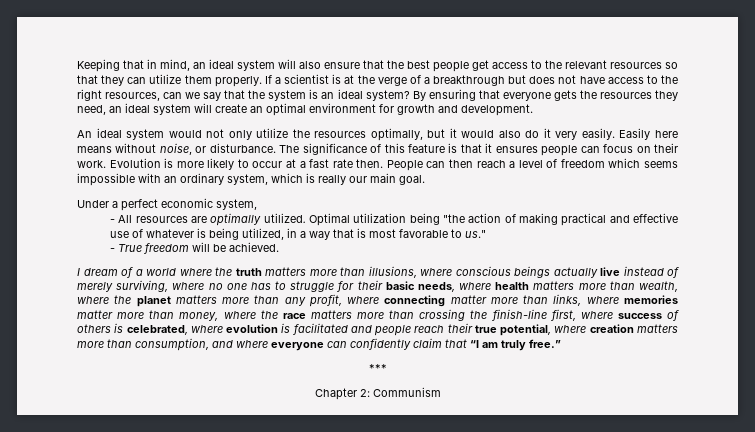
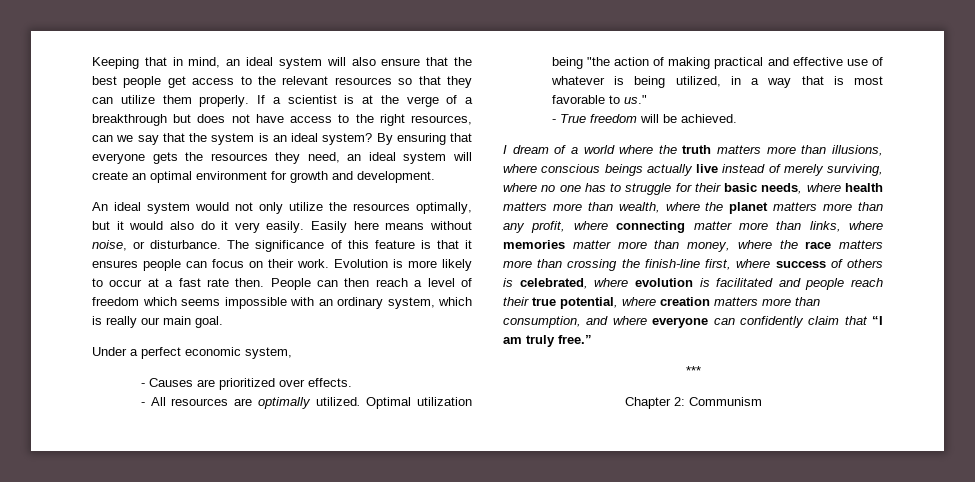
(257, 204) none -> [140,378,352,390] // - Causes are prioritized over effects.

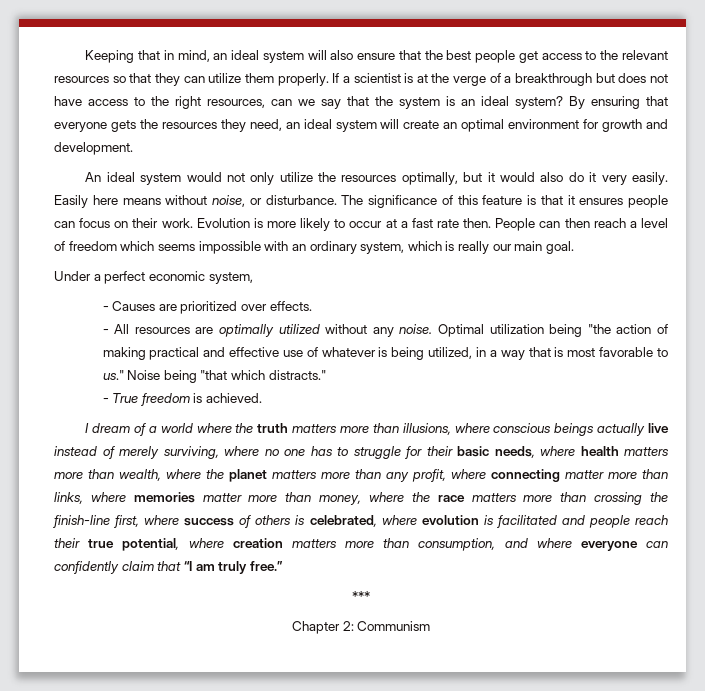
[315,397,361,406] utilized. -> [278,324,433,337] utilized without any noise.
(647, 99) none -> [127,370,326,383] Noise being "that which distracts."
[639,114,677,123] will be -> [193,393,203,403] is

